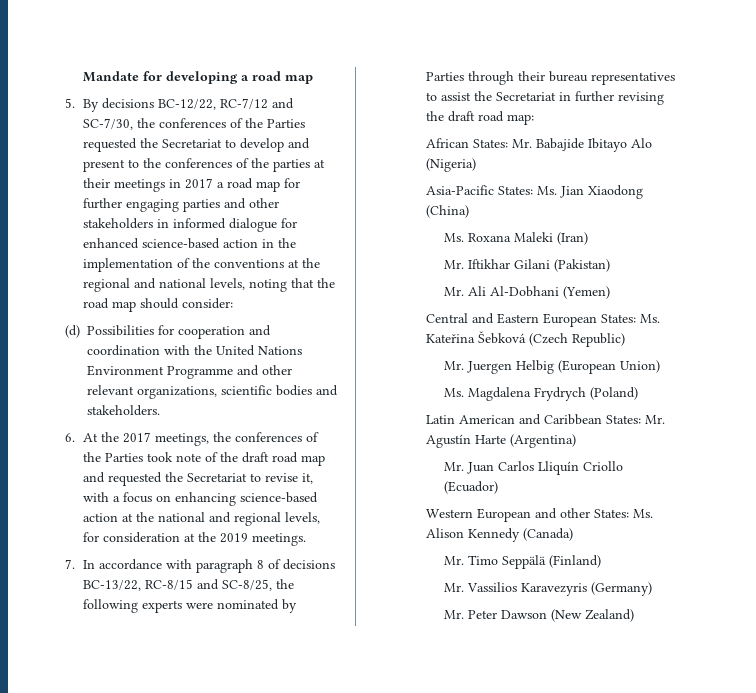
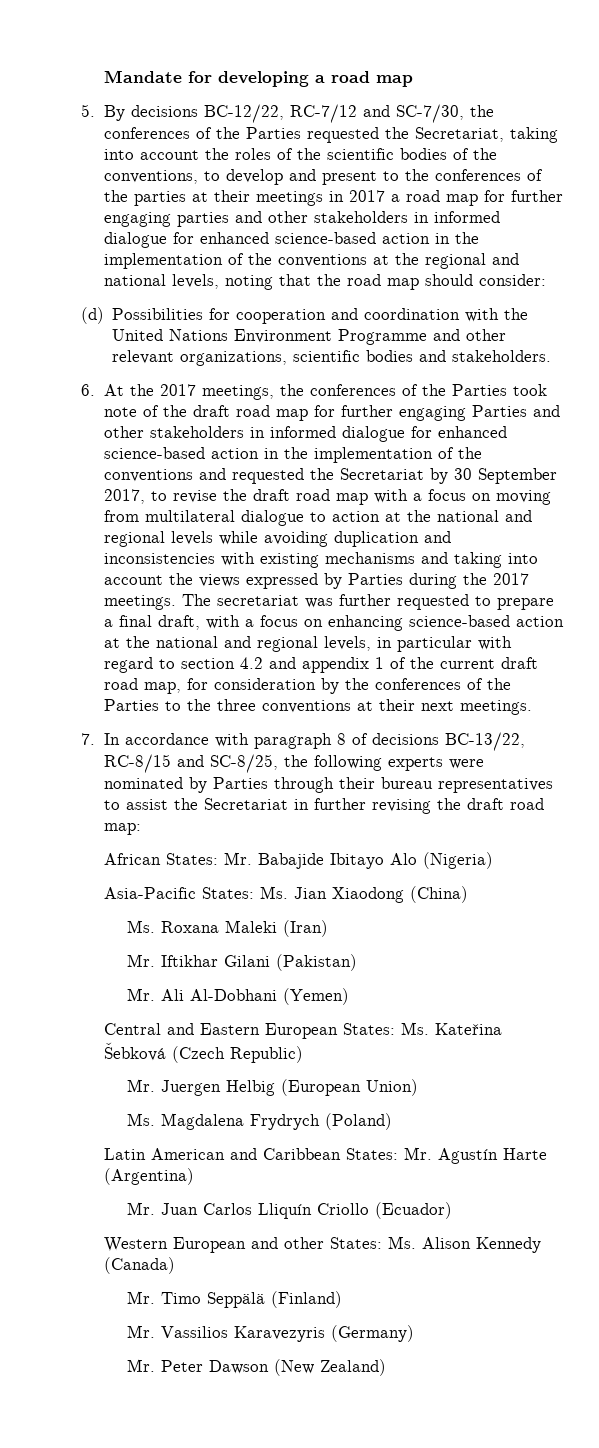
[161,139,222,148] Secretariat -> [414,127,558,143] [103,148,497,160] [103,170,198,184] Secretariat, taking into account the roles of the scientific bodies of the conventions,
[82,472,313,486] and requested the Secretariat to revise it, -> [313,405,560,421] [103,426,507,442] [103,447,482,463] [103,468,557,484] [103,489,551,505] [103,510,532,526] [103,531,451,547] [103,552,538,568] [103,573,529,589] [103,594,554,610] [103,615,200,630] for further engaging Parties and other stakeholders in informed dialogue for enhanced science-based action in the implementation of the conventions and requested the Secretariat by 30 September 2017, to revise the draft road map with a focus on moving from multilateral dialogue to action at the national and regional levels while avoiding duplication and inconsistencies with existing mechanisms and taking into account the views expressed by Parties during the 2017 meetings. The secretariat was further requested to prepare a final draft,
[82,532,248,543] for consideration at the 2019 -> [376,636,512,652] [103,657,538,673] [103,678,511,694] [103,699,454,713] in particular with regard to section 4.2 and appendix 1 of the current draft road map, for consideration by the conferences of the Parties to the three conventions at their next

